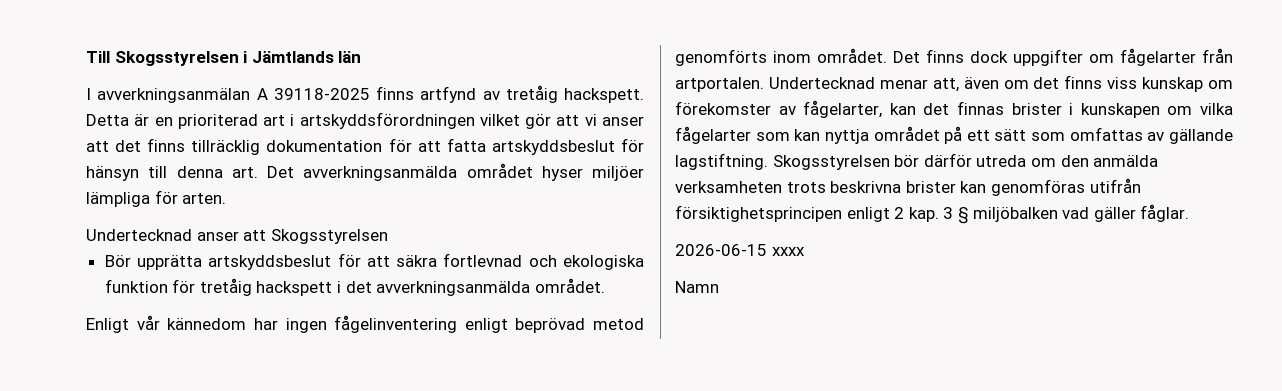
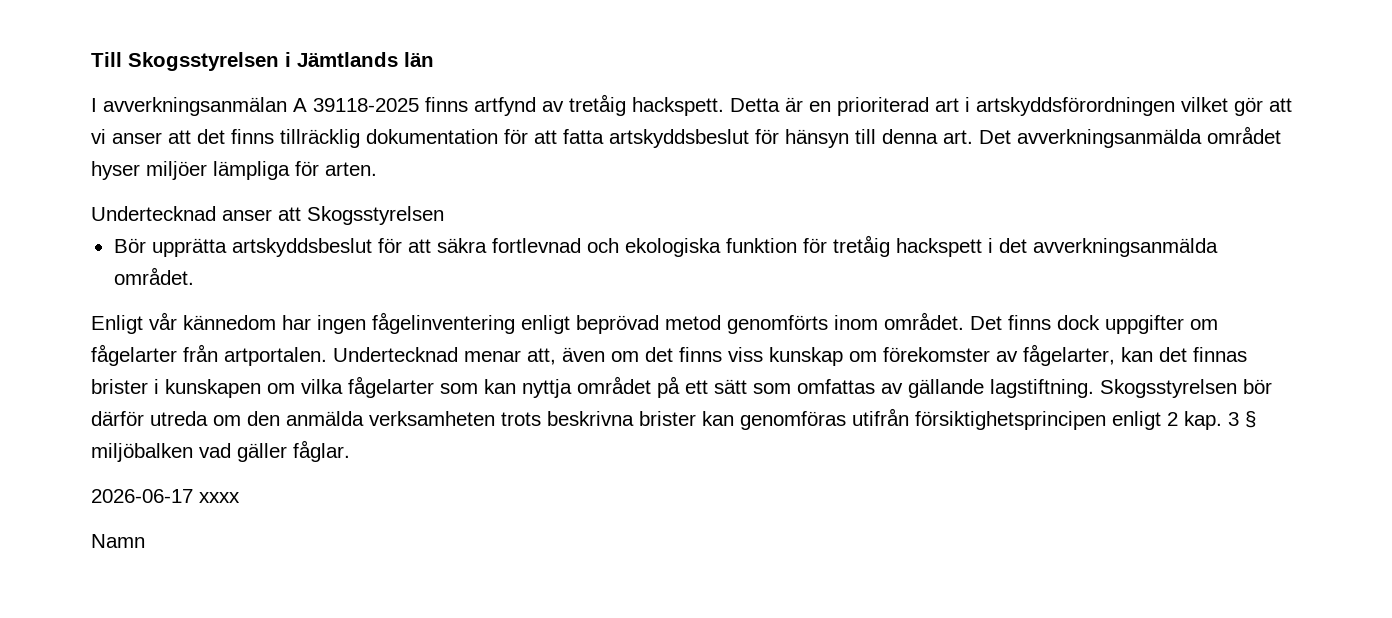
[675,244,767,256] 2026-06-15 -> [91,489,193,503] 2026-06-17

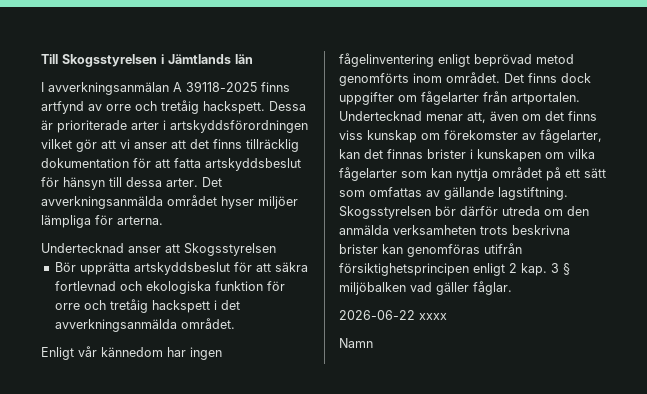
[569,94,959,116] tretåig hackspett. Detta är en prioriterad art -> [106,100,306,114] [41,120,159,133] orre och tretåig hackspett. Dessa är prioriterade arter
[882,129,973,144] denna art. -> [126,177,198,187] dessa arter.
[325,162,377,176] arten. -> [117,216,163,225] arterna.
(827, 245) none -> [54,300,106,310] orre och
[91,489,193,503] 2026-06-17 -> [339,310,415,320] 2026-06-22

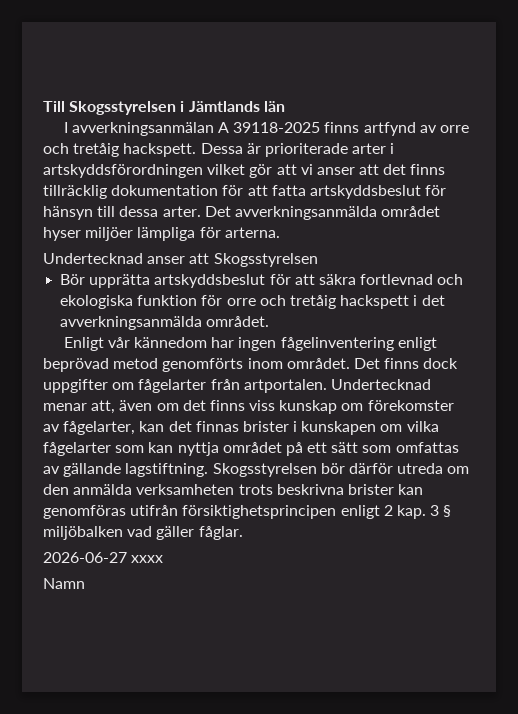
[339,310,415,320] 2026-06-22 -> [43,552,127,563] 2026-06-27

